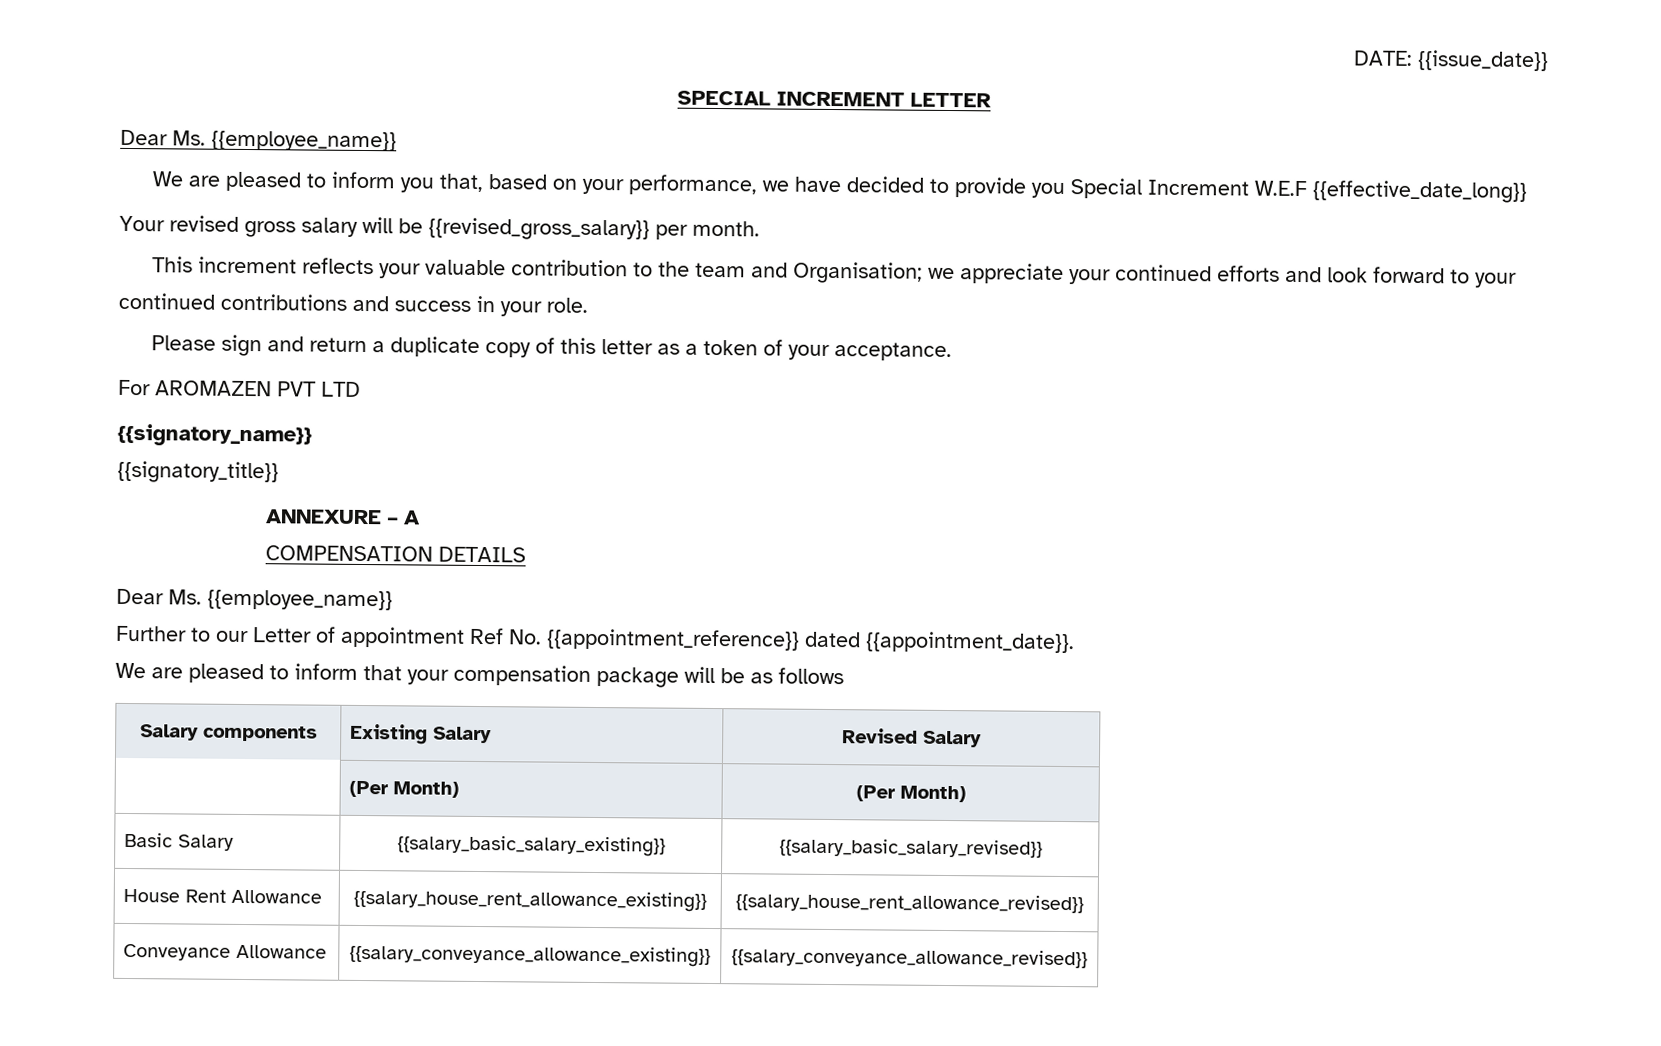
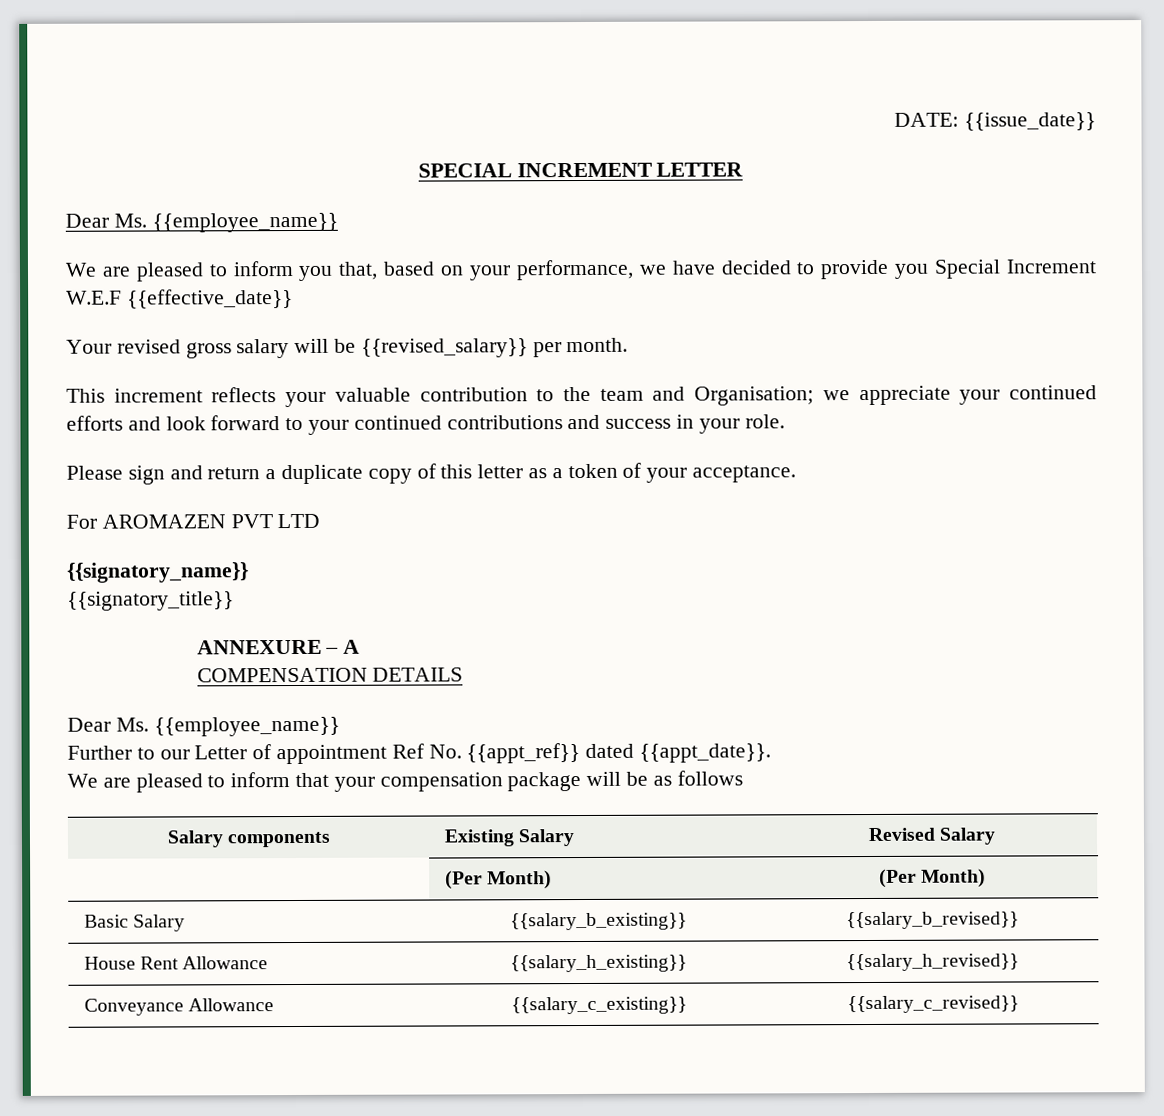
[1311,180,1527,203] {{effective_date_long}} -> [126,289,293,309] {{effective_date}}
[428,217,650,241] {{revised_gross_salary}} -> [360,338,528,358] {{revised_salary}}
[546,628,1075,654] {{appointment_reference}} dated {{appointment_date}}. -> [466,743,772,764] {{appt_ref}} dated {{appt_date}}.
[396,835,666,857] [778,838,1043,858] {{salary_basic_salary_existing}} | {{salary_basic_salary_revised}} -> [510,912,687,931] [846,911,1019,930] {{salary_b_existing}} | {{salary_b_revised}}
[353,889,707,912] [735,893,1084,914] {{salary_house_rent_allowance_existing}} | {{salary_house_rent_allowance_revised}} -> [510,954,687,973] [846,953,1019,972] {{salary_h_existing}} | {{salary_h_revised}}
[349,944,711,967] [731,948,1088,969] {{salary_conveyance_allowance_existing}} | {{salary_conveyance_allowance_revised}} -> [510,996,687,1015] [846,995,1019,1014] {{salary_c_existing}} | {{salary_c_revised}}

